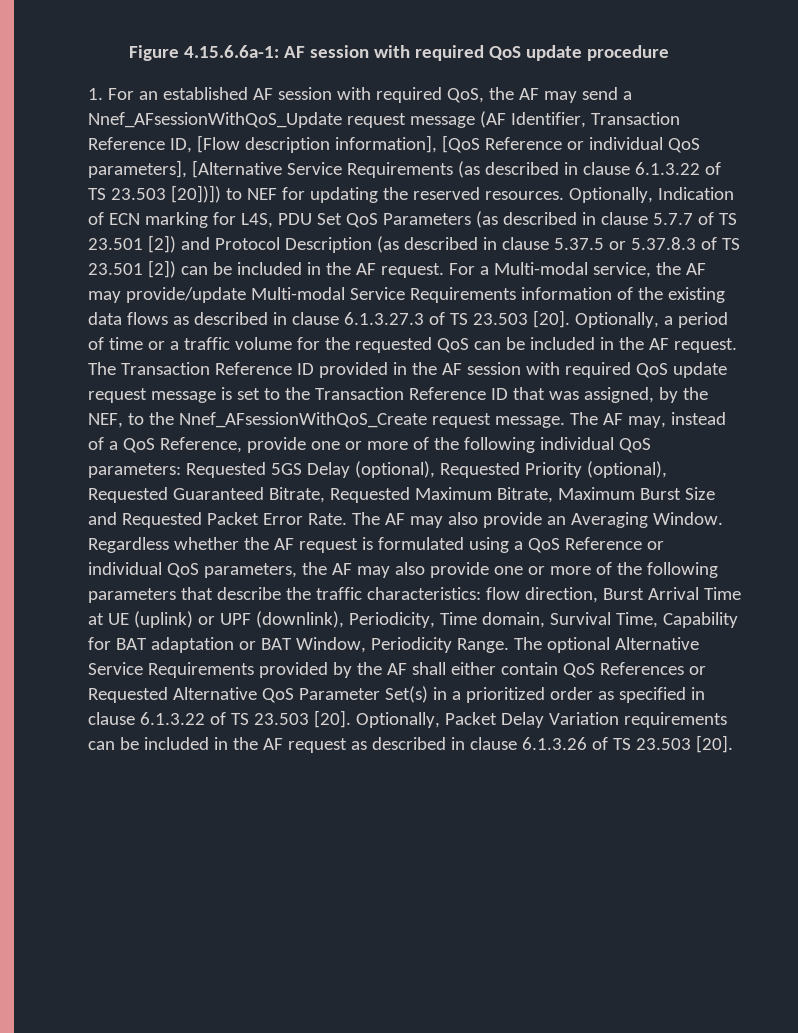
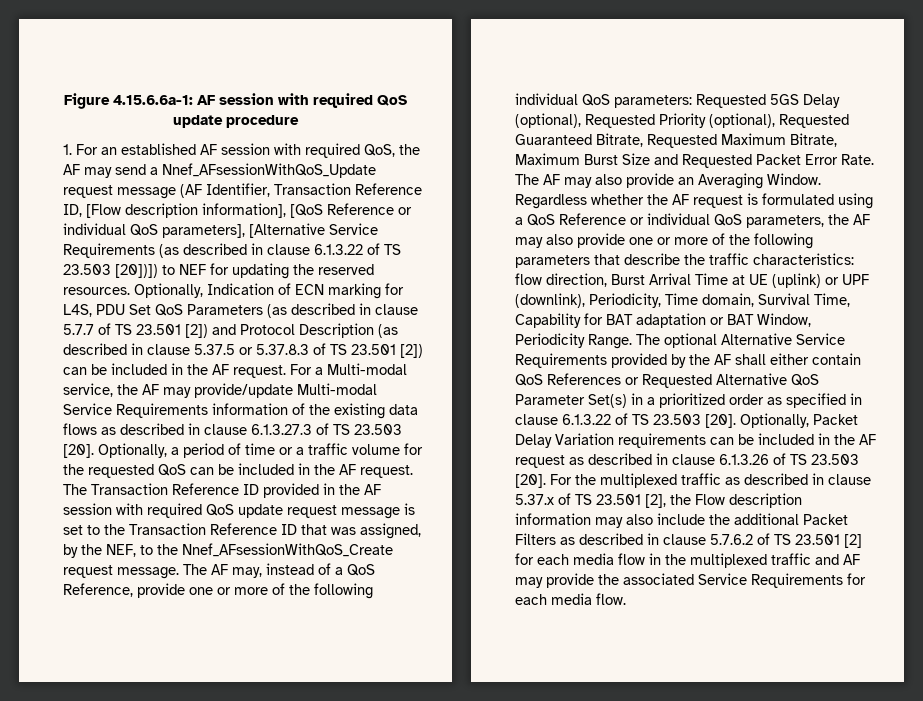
(733, 744) none -> [550,473,872,488] [515,493,803,508] [515,513,849,528] [515,533,863,548] [515,553,861,568] [515,573,867,588] [515,593,627,605] For the multiplexed traffic as described in clause 5.37.x of TS 23.501 [2], the Flow description information may also include the additional Packet Filters as described in clause 5.7.6.2 of TS 23.501 [2] for each media flow in the multiplexed traffic and AF may provide the associated Service Requirements for each media flow.

